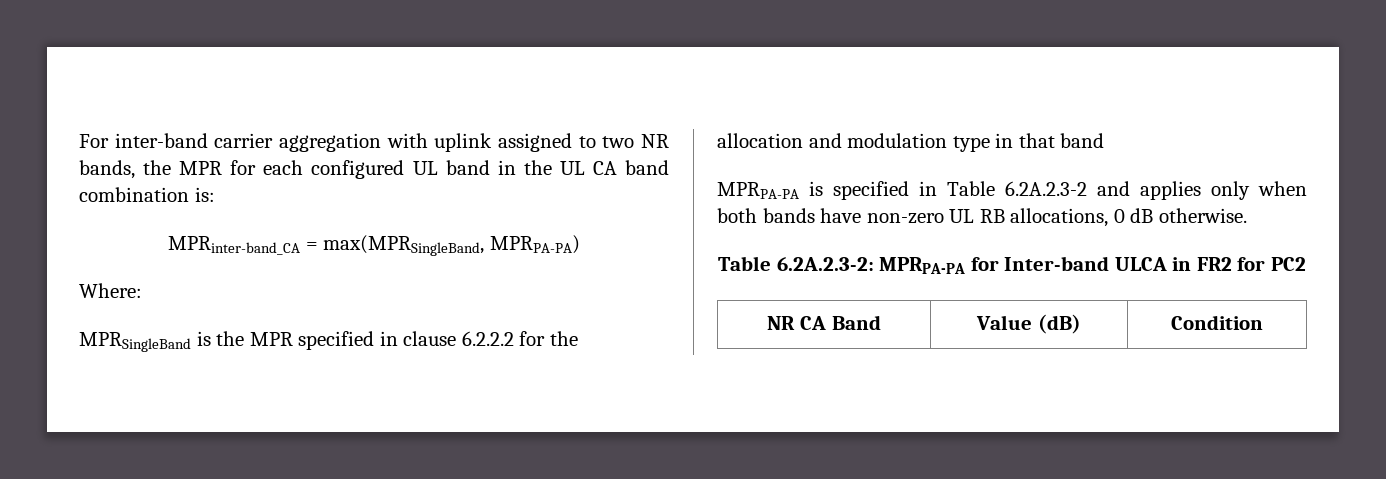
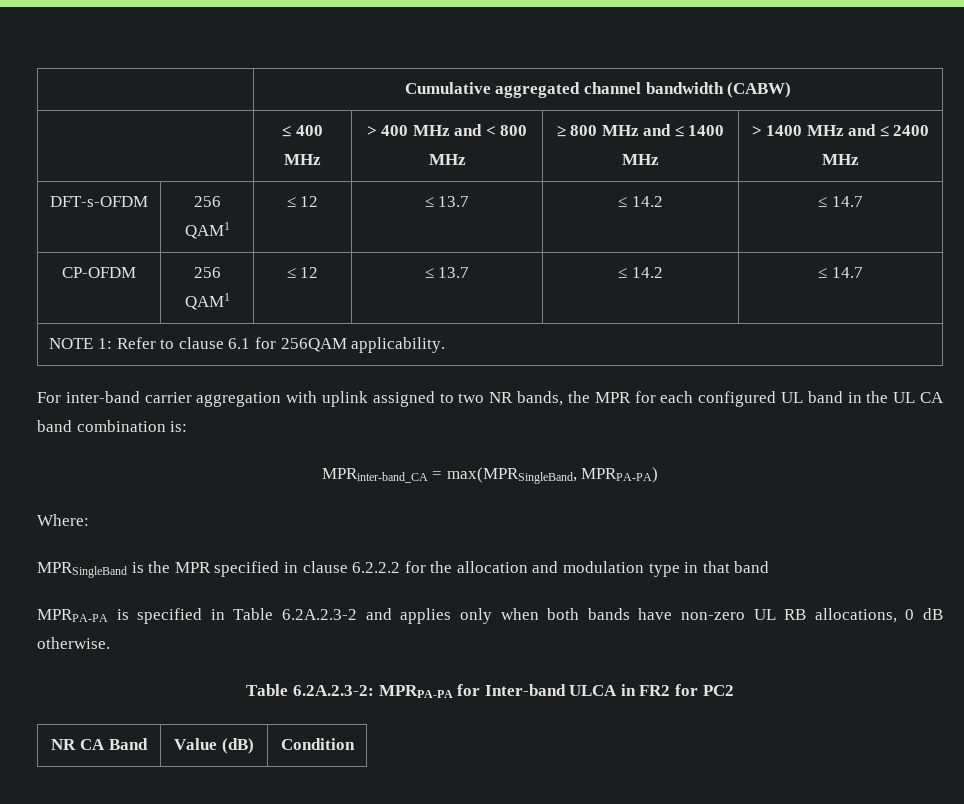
(79, 141) none -> [404,82,792,98] [282,125,323,137] [284,154,321,165] [366,124,528,136] [428,154,466,165] [556,124,725,137] [622,154,659,165] [751,124,930,137] [822,154,859,165] [50,196,148,207] [193,196,221,207] [184,222,230,239] [286,196,319,207] [424,196,470,207] [618,196,663,207] [818,196,863,207] [62,267,136,278] [193,267,221,278] [184,293,230,310] [286,267,319,278] [424,267,470,278] [618,267,663,278] [818,267,863,278] [49,337,446,353] | Cumulative aggregated channel bandwidth (CABW) // | ≤ 400 MHz | > 400 MHz and < 800 MHz | ≥ 800 MHz and ≤ 1400 MHz | > 1400 MHz and ≤ 2400 MHz // DFT-s-OFDM | 256 QAM1 | ≤ 12 | ≤ 13.7 | ≤ 14.2 | ≤ 14.7 // CP-OFDM | 256 QAM1 | ≤ 12 | ≤ 13.7 | ≤ 14.2 | ≤ 14.7 // NOTE 1: Refer to clause 6.1 for 256QAM applicability. //

